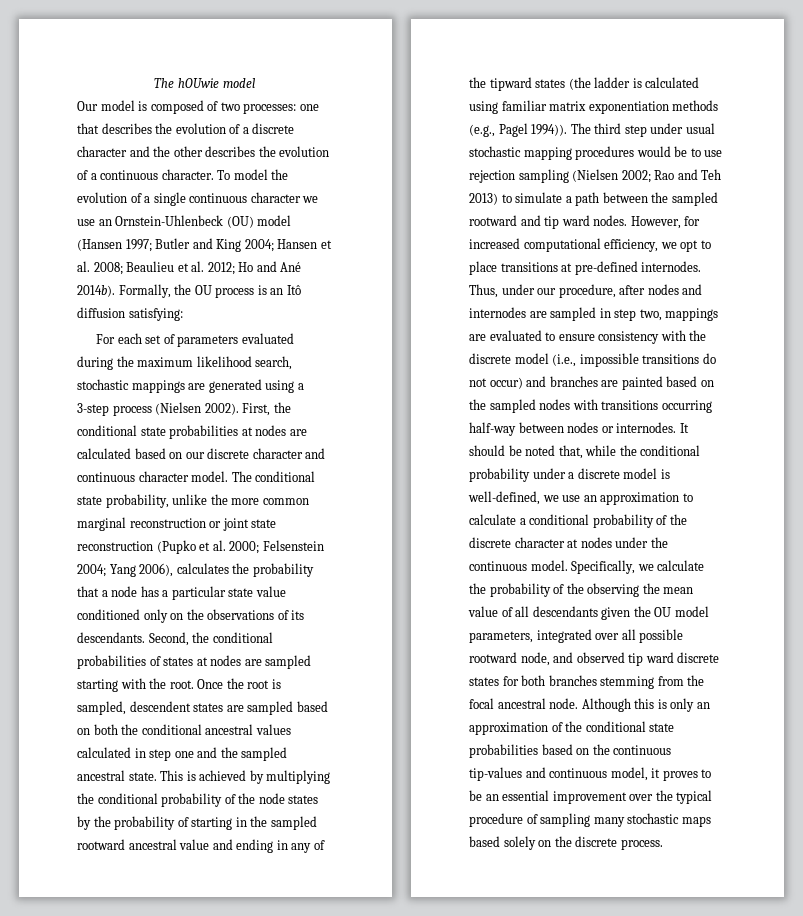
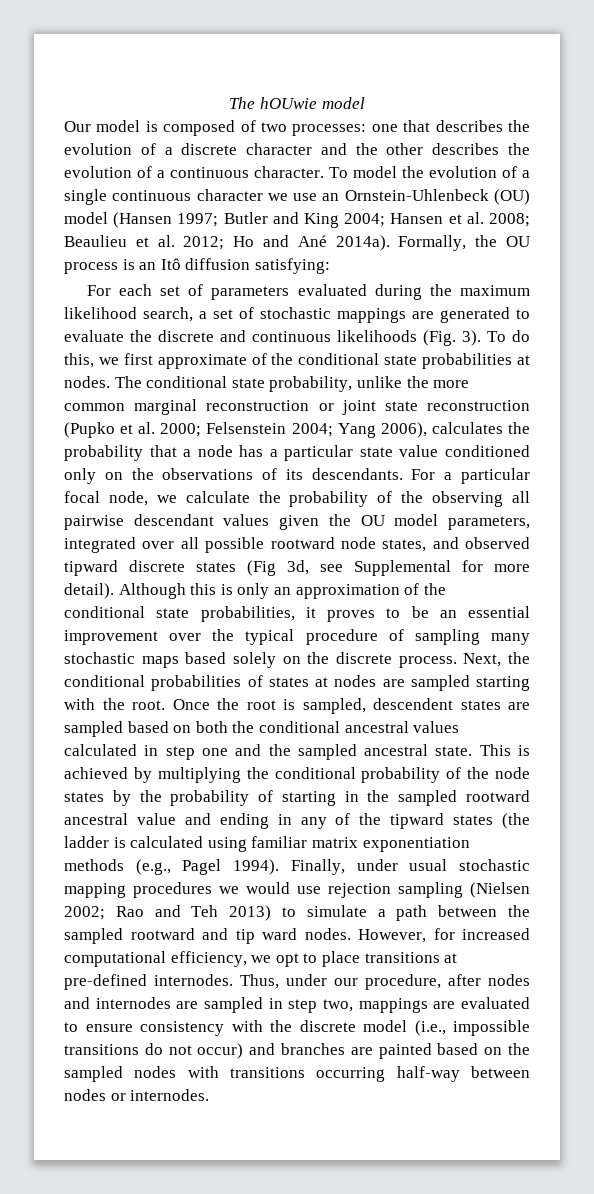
[77,285,115,297] 2014b). -> [335,235,390,251] 2014a).
(293, 363) none -> [199,307,254,319] a set of
[265,380,304,393] [77,402,271,416] using a 3-step process (Nielsen 2002). First, -> [516,309,530,319] [64,330,530,346] [64,353,267,369] to evaluate the discrete and continuous likelihoods (Fig. 3). To do this, we first approximate of
[255,425,307,436] [77,448,326,459] [77,471,229,482] nodes are calculated based on our discrete character and continuous character model. -> [64,376,110,388] nodes.
[148,632,189,646] Second, -> [411,468,530,484] [64,491,531,507] [64,514,530,530] [64,537,530,553] [64,560,530,576] [64,583,446,599] [64,606,530,622] [64,629,530,645] [64,652,502,668] For a particular focal node, we calculate the probability of the observing all pairwise descendant values given the OU model parameters, integrated over all possible rootward node states, and observed tipward discrete states (Fig 3d, see Supplemental for more detail). Although this is only an approximation of the conditional state probabilities, it proves to be an essential improvement over the typical procedure of sampling many stochastic maps based solely on the discrete process. Next,
[531,123,647,137] 1994)). The third step -> [233,859,345,875] 1994). Finally,
[636,146,701,157] would be to -> [219,882,290,894] we would
[679,423,689,433] [469,445,701,459] [469,468,670,482] [468,491,693,505] [469,514,687,528] [469,537,668,548] [469,560,705,574] [469,583,694,597] [468,606,709,620] [469,629,684,643] [469,652,720,666] [469,675,705,689] [469,698,710,712] [469,721,675,735] [469,744,672,758] [469,767,712,781] [469,790,713,804] [469,813,711,827] [469,836,663,850] It should be noted that, while the conditional probability under a discrete model is well-defined, we use an approximation to calculate a conditional probability of the discrete character at nodes under the continuous model. Specifically, we calculate the probability of the observing the mean value of all descendants given the OU model parameters, integrated over all possible rootward node, and observed tip ward discrete states for both branches stemming from the focal ancestral node. Although this is only an approximation of the conditional state probabilities based on the continuous tip-values and continuous model, it proves to be an essential improvement over the typical procedure of sampling many stochastic maps based solely on the discrete process. -> (210, 1095) none

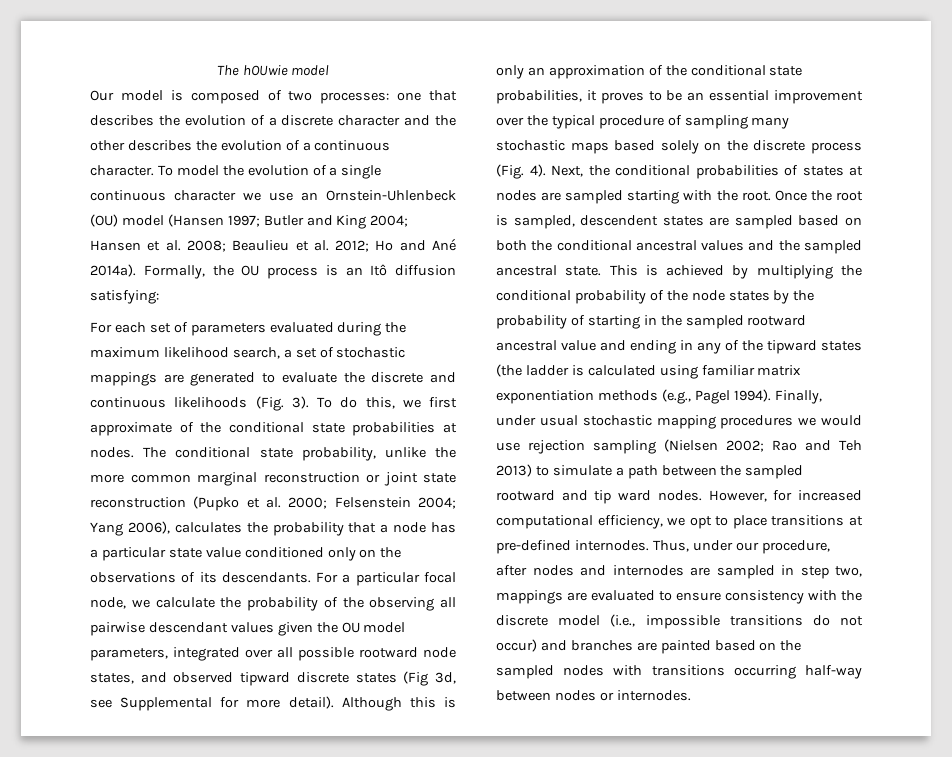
[398,656,457,668] process. -> [811,142,862,154] [496,164,546,179] process (Fig. 4).
[64,744,228,760] calculated in step one -> (745, 245) none

